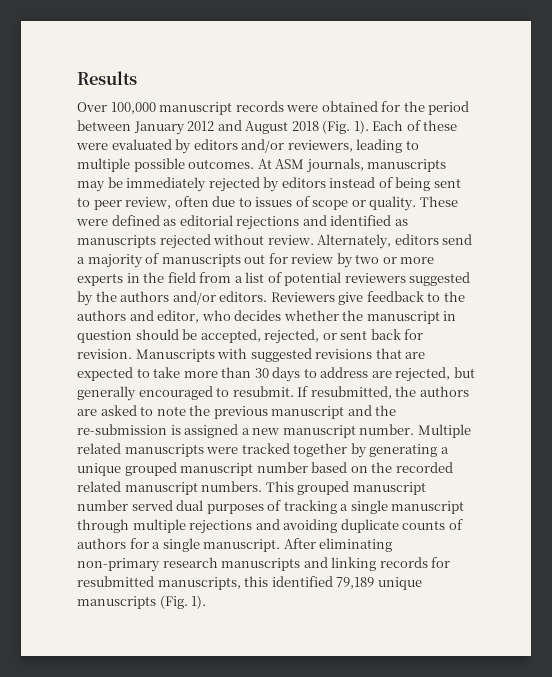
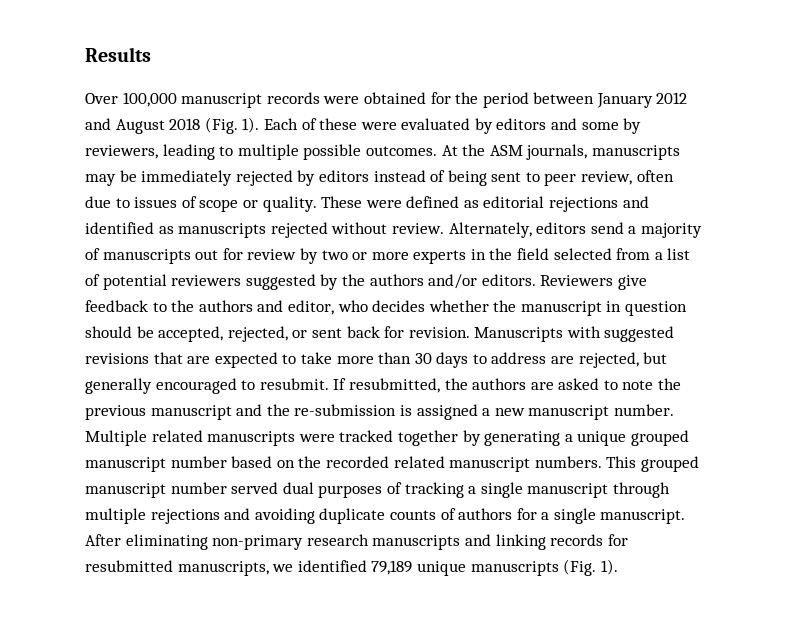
[241,139,285,153] and/or -> [551,118,642,134] and some by
(272, 164) none -> [462,144,486,156] the
(196, 277) none -> [553,248,612,260] selected
[244,576,269,587] this -> [272,564,294,572] we

